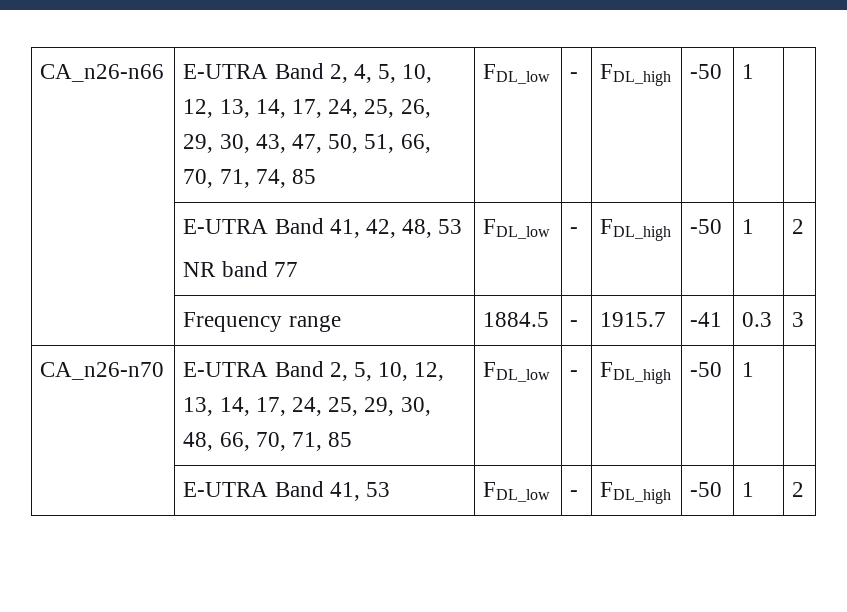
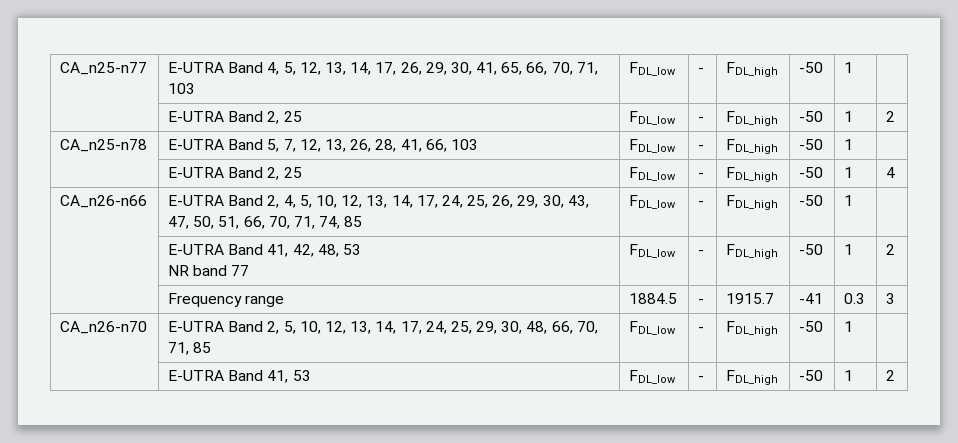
(40, 73) none -> [60,62,148,75] [168,62,598,75] [168,83,196,94] [629,62,677,76] [698,68,705,73] [726,62,779,77] [799,62,824,73] [844,62,854,73] [168,111,302,124] [629,111,677,125] [698,117,705,122] [726,111,779,126] [799,111,824,122] [844,111,854,122] [886,111,896,122] [60,139,148,152] [168,139,478,152] [629,139,677,153] [698,145,705,150] [726,139,779,154] [799,139,824,150] [844,139,854,150] [168,167,302,180] [629,167,677,181] [698,173,705,178] [726,167,779,182] [799,167,824,178] [844,167,854,178] [886,167,896,178] CA_n25-n77 | E-UTRA Band 4, 5, 12, 13, 14, 17, 26, 29, 30, 41, 65, 66, 70, 71, 103 | FDL_low | - | FDL_high | -50 | 1 | // | E-UTRA Band 2, 25 | FDL_low | - | FDL_high | -50 | 1 | 2 // CA_n25-n78 | E-UTRA Band 5, 7, 12, 13, 26, 28, 41, 66, 103 | FDL_low | - | FDL_high | -50 | 1 | // | E-UTRA Band 2, 25 | FDL_low | - | FDL_high | -50 | 1 | 4 //

